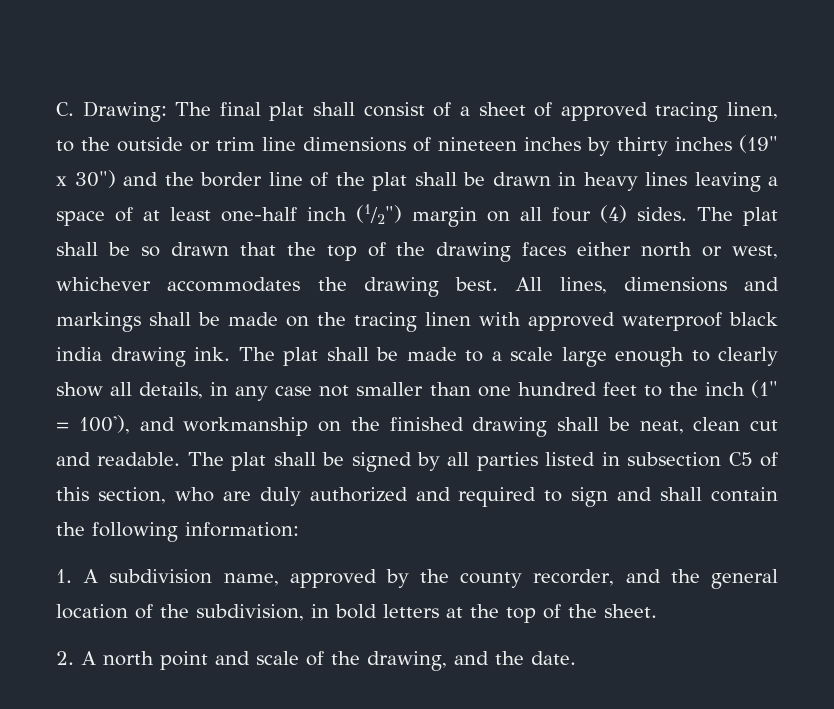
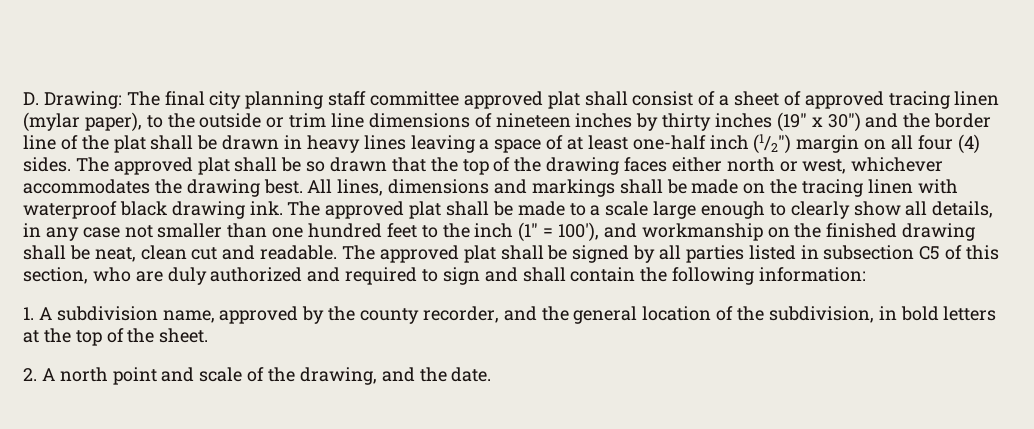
[56,102,74,116] C. -> [23,92,39,105] D.
(261, 109) none -> [209,91,543,109] city planning staff committee approved
[727,102,779,119] linen, -> [954,91,1000,106] [23,112,142,132] linen (mylar paper),
(733, 214) none -> [113,157,193,175] approved
[528,312,615,331] approved -> (958, 186) none
[56,347,102,361] india -> (167, 208) none
(275, 354) none -> [325,201,405,219] approved
(224, 459) none -> [379,245,459,263] approved

